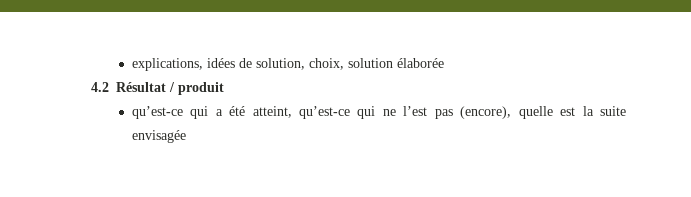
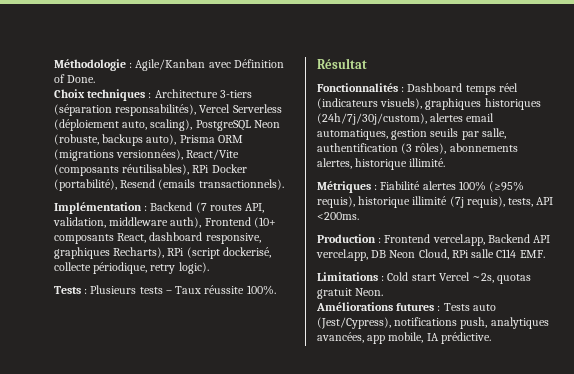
[131,58,444,71] [90,82,225,95] [131,106,626,119] [131,130,186,143] explications, idées de solution, choix, solution élaborée // 4.2 Résultat / produit // qu’est-ce qui a été atteint, qu’est-ce qui ne l’est pas (encore), quelle est la suite envisagée -> [54,59,284,71] [54,74,96,83] [54,89,252,101] [54,104,282,116] [54,119,280,131] [54,134,243,146] [54,149,240,161] [54,164,247,176] [54,179,284,191] [54,202,265,214] [53,217,276,228] [54,232,261,244] [54,247,271,259] [54,262,209,274] [54,285,276,295] [317,58,367,69] [317,83,518,95] [317,98,541,110] [317,113,495,125] [317,128,506,140] [317,143,518,154] [317,158,446,170] [317,181,525,193] [317,196,554,208] [317,212,359,220] [317,234,551,246] [316,249,545,261] [317,272,532,284] [317,288,384,299] [316,302,496,311] [317,317,549,329] [317,332,491,344] Méthodologie : Agile/Kanban avec Définition of Done. // Choix techniques : Architecture 3-tiers (séparation responsabilités), Vercel Serverless (déploiement auto, scaling), PostgreSQL Neon (robuste, backups auto), Prisma ORM (migrations versionnées), React/Vite (composants réutilisables), RPi Docker (portabilité), Resend (emails transactionnels). // Implémentation : Backend (7 routes API, validation, middleware auth), Frontend (10+ composants React, dashboard responsive, graphiques Recharts), RPi (script dockerisé, collecte périodique, retry logic). // Tests : Plusieurs tests – Taux réussite 100%. // Résultat // Fonctionnalités : Dashboard temps réel (indicateurs visuels), graphiques historiques (24h/7j/30j/custom), alertes email automatiques, gestion seuils par salle, authentification (3 rôles), abonnements alertes, historique illimité. // Métriques : Fiabilité alertes 100% (≥95% requis), historique illimité (7j requis), tests, API <200ms. // Production : Frontend vercel.app, Backend API vercel.app, DB Neon Cloud, RPi salle C114 EMF. // Limitations : Cold start Vercel ~2s, quotas gratuit Neon. // Améliorations futures : Tests auto (Jest/Cypress), notifications push, analytiques avancées, app mobile, IA prédictive.

